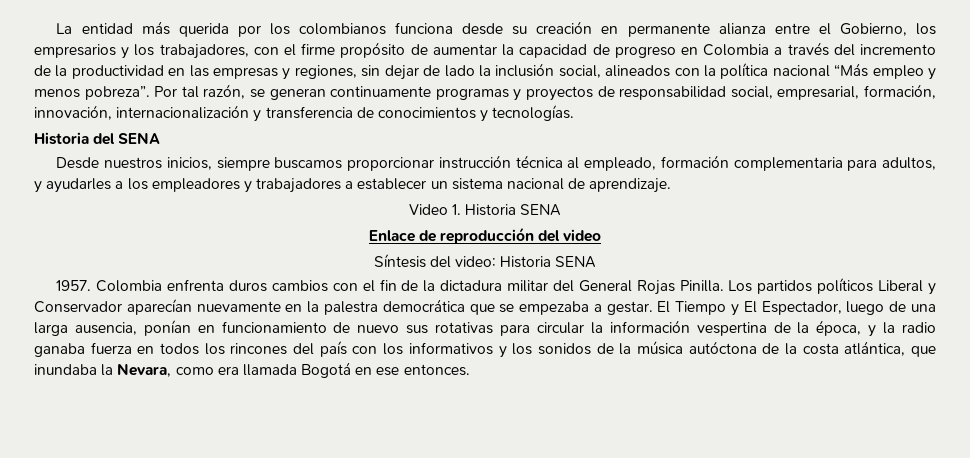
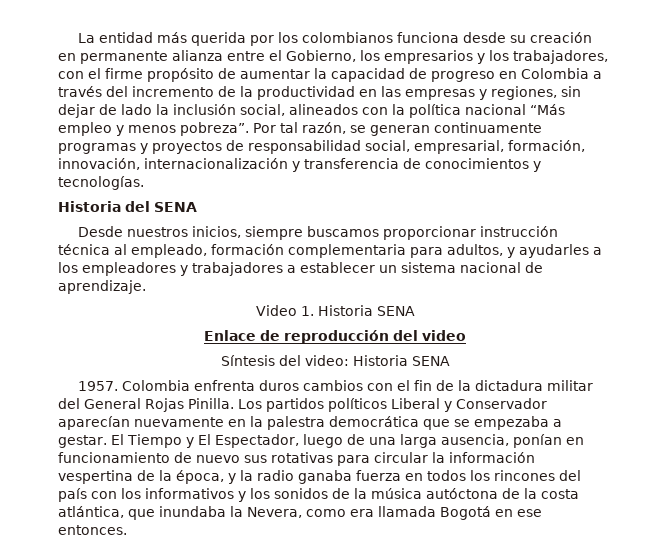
[117,364,172,377] Nevara, -> [247,507,302,518] Nevera,

